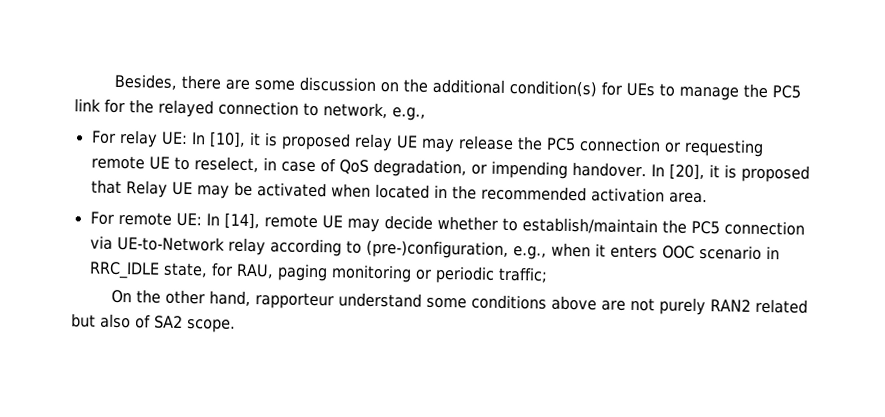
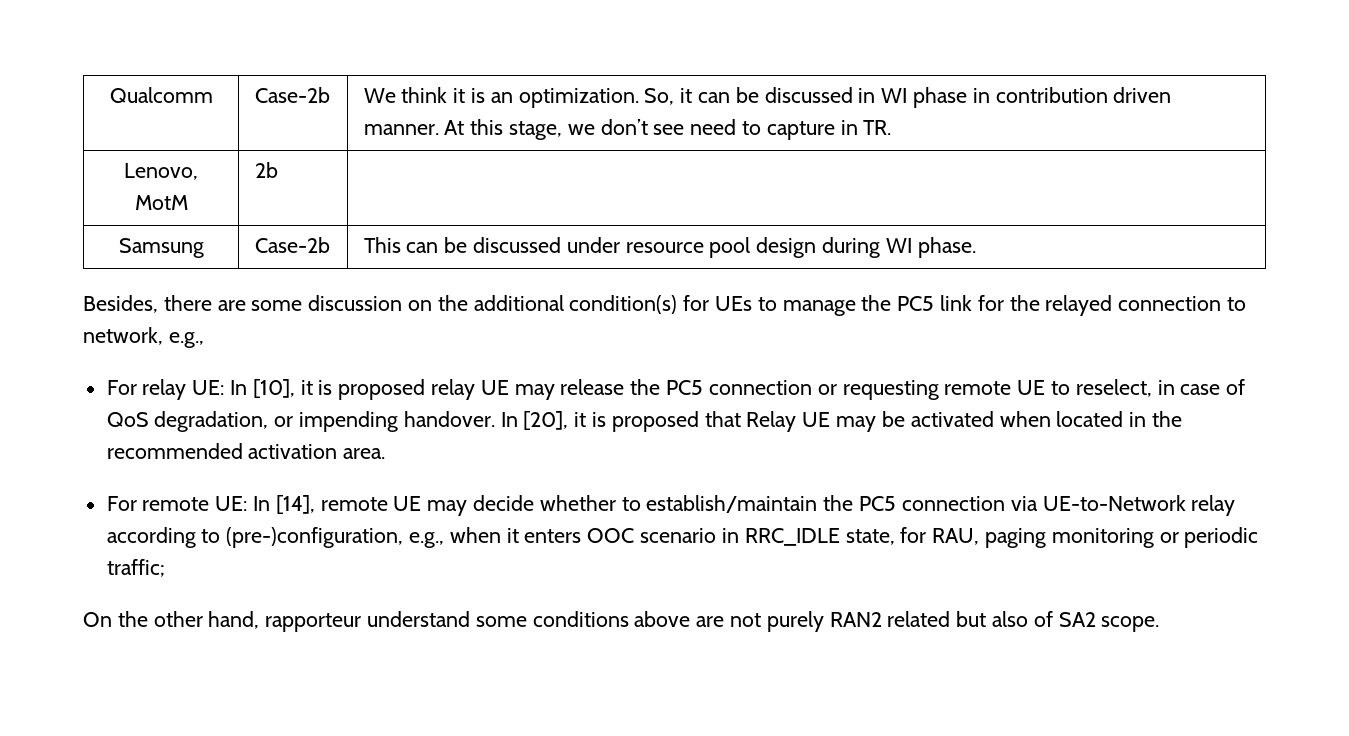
(114, 81) none -> [109,87,213,103] [254,87,330,103] [363,87,1172,108] [363,119,892,140] [124,163,198,180] [134,195,188,210] [254,162,278,178] [118,238,204,258] [254,237,330,253] [363,237,976,258] Qualcomm | Case-2b | We think it is an optimization. So, it can be discussed in WI phase in contribution driven manner. At this stage, we don’t see need to capture in TR. // Lenovo, MotM | 2b | // Samsung | Case-2b | This can be discussed under resource pool design during WI phase. //

